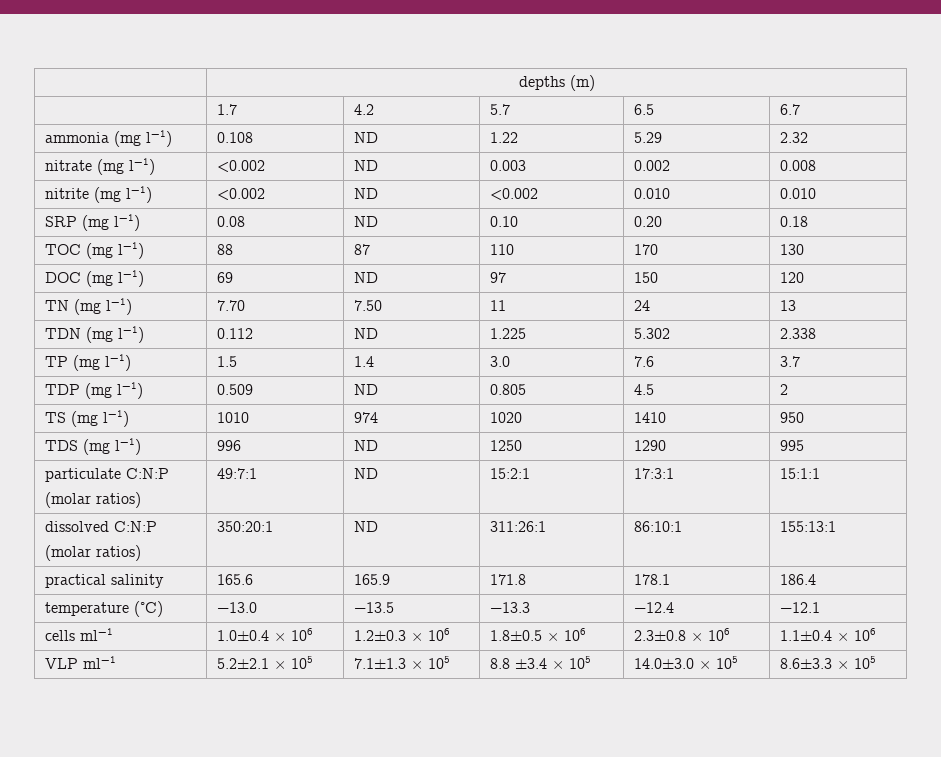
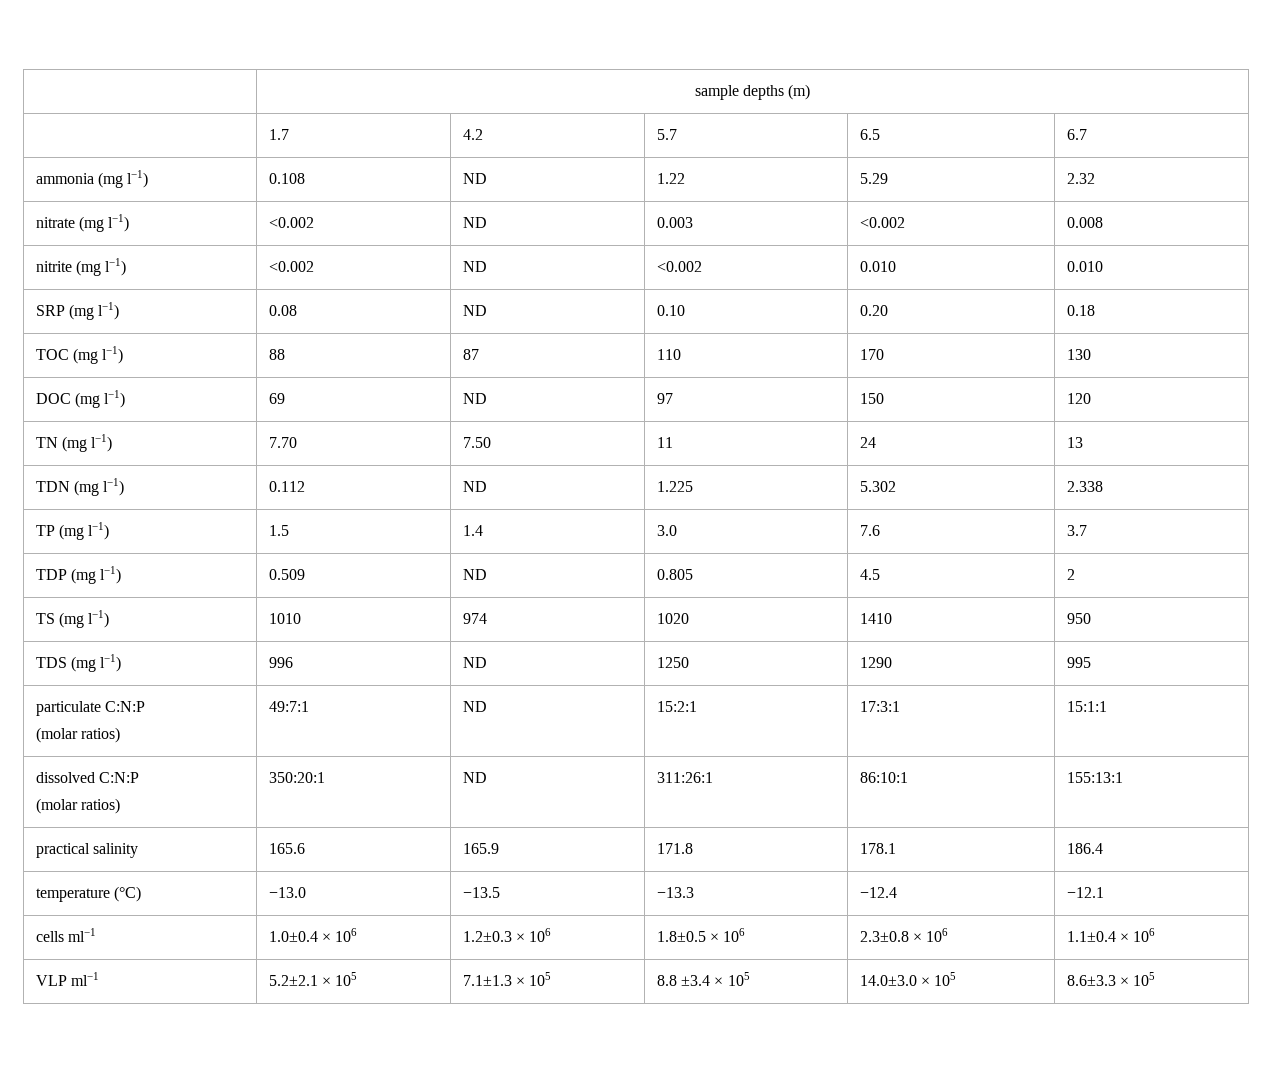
(518, 83) | -> [694,85,739,100] | sample
[634,160,671,171] 0.002 -> [859,217,905,228] <0.002

